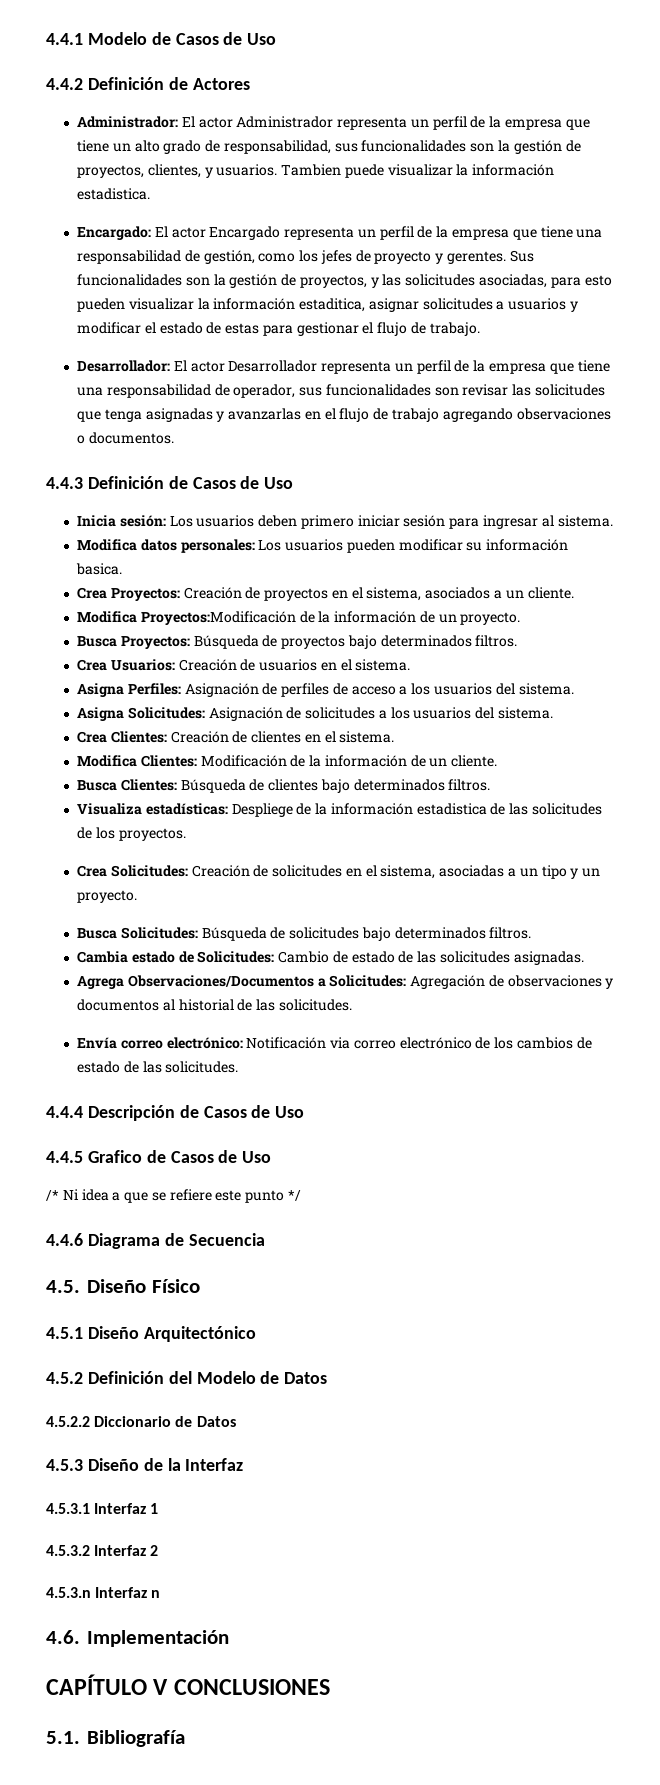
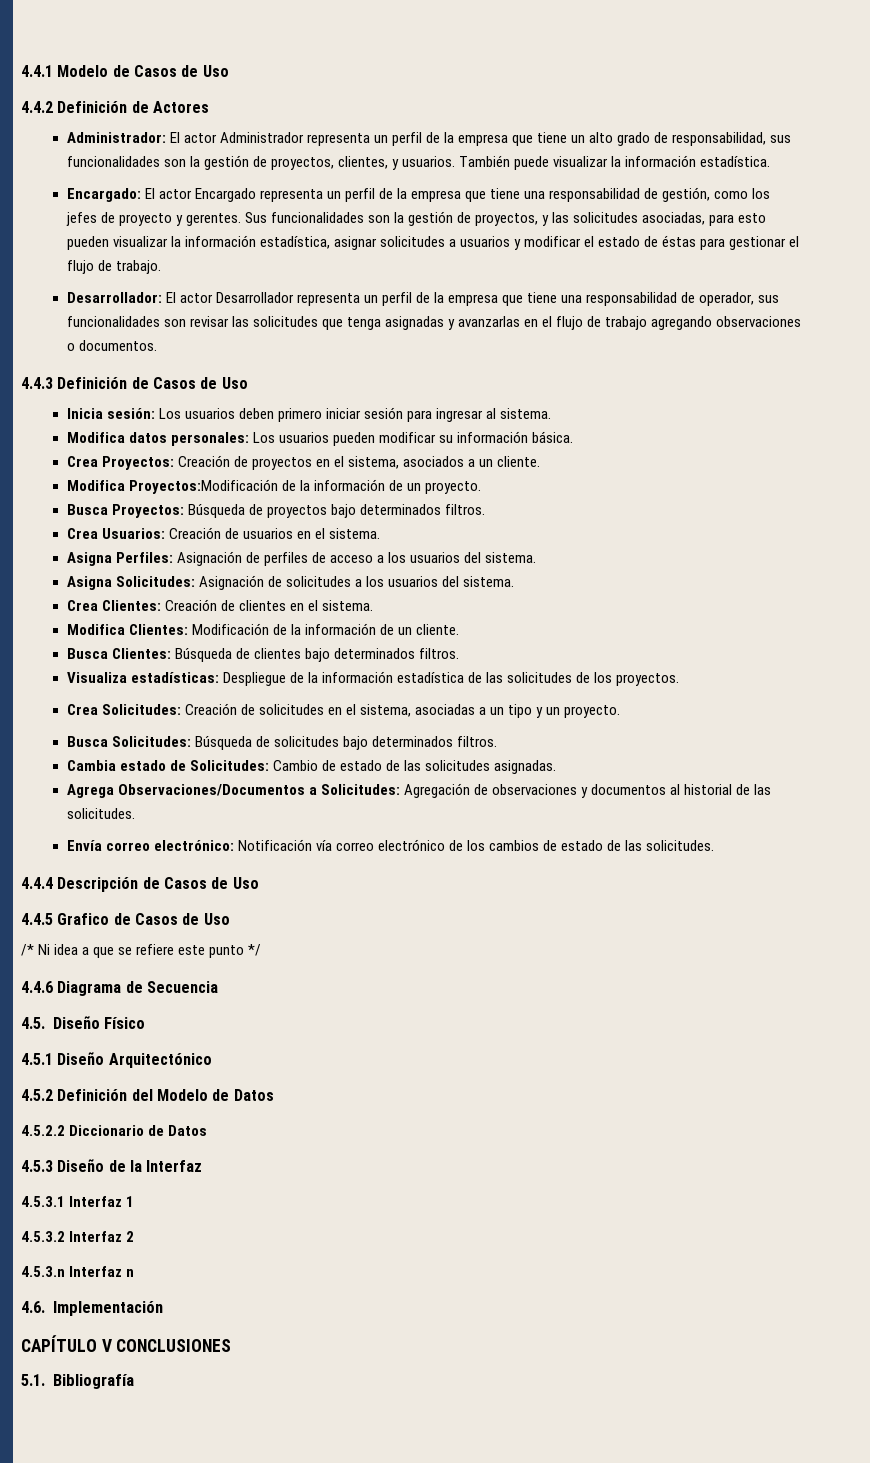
[281,164,342,176] Tambien -> [459,155,511,167] También
[77,188,151,200] estadistica. -> [700,156,771,167] estadística.
[299,298,366,312] estaditica, -> [259,236,330,249] estadística,
[225,323,260,334] estas -> [662,235,697,247] éstas
[76,563,123,575] basica. -> [532,431,574,443] básica.
[231,803,487,817] Despliege de la información estadistica -> [222,671,464,686] Despliegue de la información estadística
[330,1037,351,1049] via -> [315,840,332,851] vía

